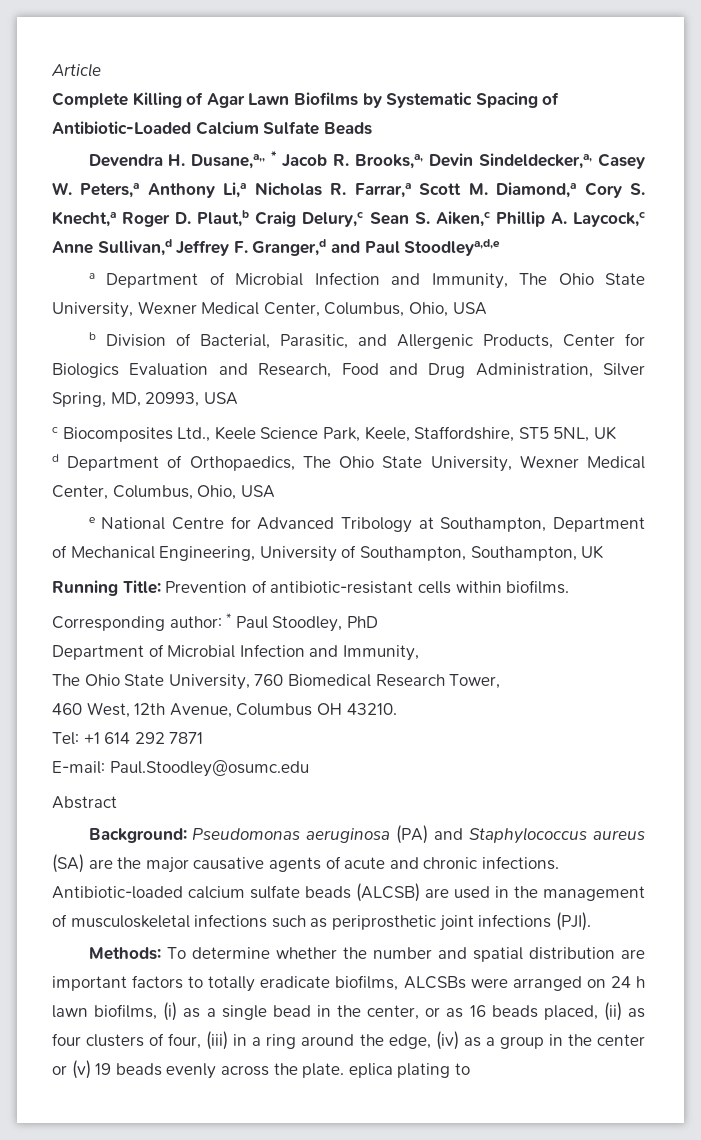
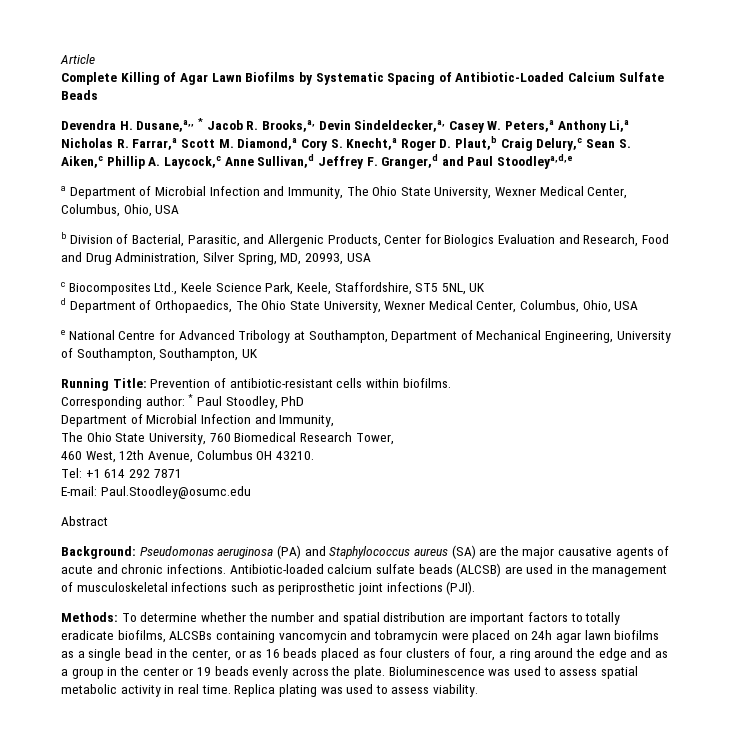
[470,976,645,991] [52,1002,178,1021] were arranged on 24 h lawn biofilms, (i) -> [215,630,660,643] containing vancomycin and tobramycin were placed on 24h agar lawn biofilms
[543,1002,622,1021] placed, (ii) -> [321,648,360,661] placed
[206,1031,248,1050] (iii) in -> (496, 654) none
[388,1031,459,1050] edge, (iv) -> [598,648,652,661] edge and
[71,1060,91,1079] (v) -> (194, 672) none
[348,1063,470,1078] eplica plating to -> [388,666,638,679] [61,684,479,697] Bioluminescence was used to assess spatial metabolic activity in real time. Replica plating was used to assess viability.

